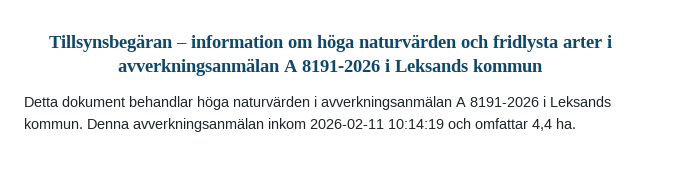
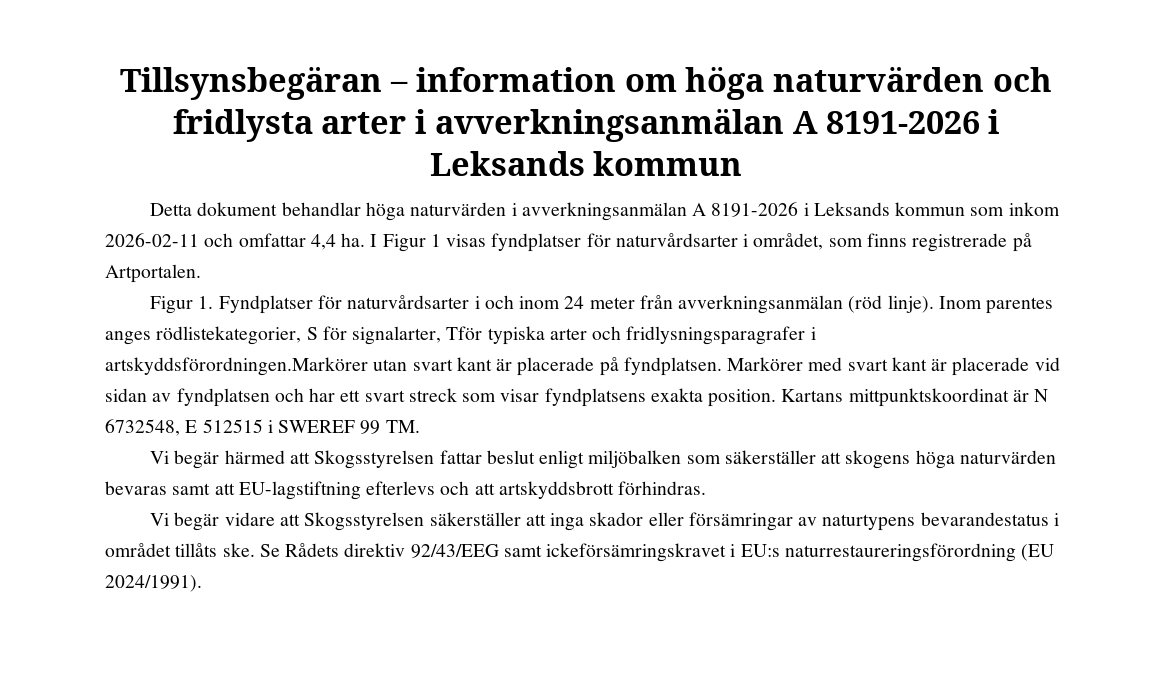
[24,118,264,132] kommun. Denna avverkningsanmälan -> [895,202,1005,216] kommun som
[388,119,444,129] 10:14:19 -> (199, 240) none
(576, 123) none -> [370,233,1032,252] [105,264,201,283] [150,295,1054,314] [105,326,816,345] [105,357,1060,376] [105,388,1049,407] [105,419,420,436] [150,450,1056,469] [105,481,707,500] [150,512,1059,531] [105,543,1055,562] [105,575,202,592] I Figur 1 visas fyndplatser för naturvårdsarter i området, som finns registrerade på Artportalen. // Figur 1. Fyndplatser för naturvårdsarter i och inom 24 meter från avverkningsanmälan (röd linje). Inom parentes anges rödlistekategorier, S för signalarter, Tför typiska arter och fridlysningsparagrafer i artskyddsförordningen.Markörer utan svart kant är placerade på fyndplatsen. Markörer med svart kant är placerade vid sidan av fyndplatsen och har ett svart streck som visar fyndplatsens exakta position. Kartans mittpunktskoordinat är N 6732548, E 512515 i SWEREF 99 TM. // Vi begär härmed att Skogsstyrelsen fattar beslut enligt miljöbalken som säkerställer att skogens höga naturvärden bevaras samt att EU-lagstiftning efterlevs och att artskyddsbrott förhindras. // Vi begär vidare att Skogsstyrelsen säkerställer att inga skador eller försämringar av naturtypens bevarandestatus i området tillåts ske. Se Rådets direktiv 92/43/EEG samt ickeförsämringskravet i EU:s naturrestaureringsförordning (EU 2024/1991).

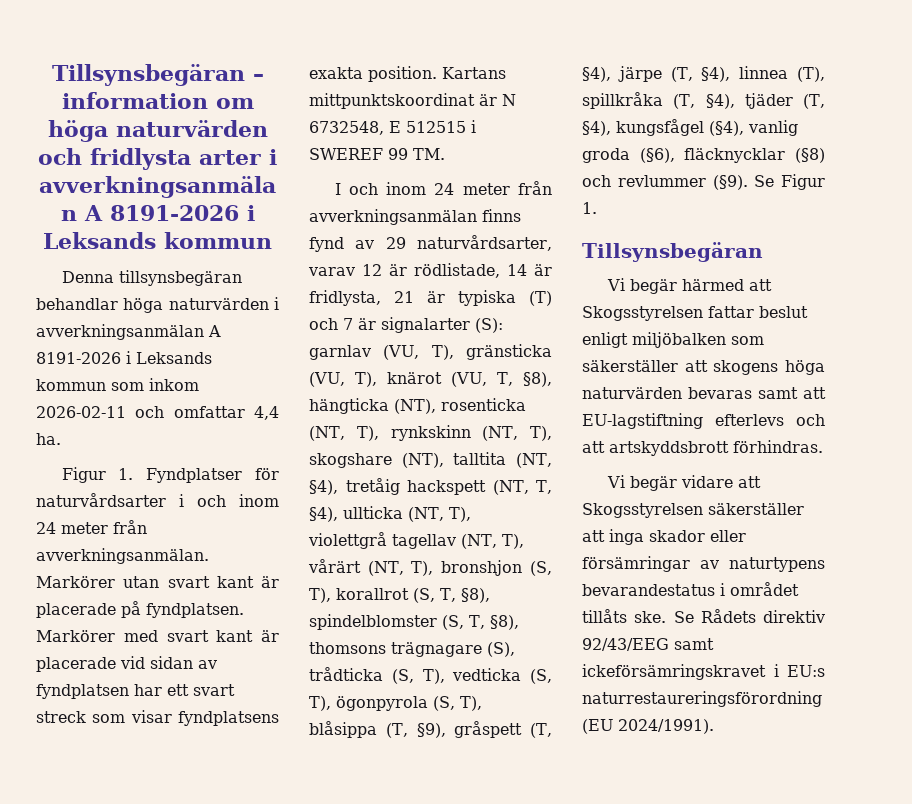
[150,202,278,216] Detta dokument -> [61,270,242,286] Denna tillsynsbegäran
[370,233,1032,252] [105,264,201,283] I Figur 1 visas fyndplatser för naturvårdsarter i området, som finns registrerade på Artportalen. -> (61, 439) none
[678,295,1054,314] [105,326,816,345] [105,357,368,376] avverkningsanmälan (röd linje). Inom parentes anges rödlistekategorier, S för signalarter, Tför typiska arter och fridlysningsparagrafer i artskyddsförordningen.Markörer -> [36,548,209,564] [36,576,115,588] avverkningsanmälan. Markörer
[274,388,304,402] och -> (129, 691) none
(420, 426) none -> [334,181,552,195] [309,209,521,225] [309,235,553,252] [308,263,552,278] [309,290,552,306] [309,317,503,333] [309,344,552,360] [309,372,552,387] [309,398,526,414] [309,425,552,441] [309,452,553,468] [309,478,553,495] [309,506,471,522] [308,532,524,549] [308,559,552,576] [309,588,490,603] [309,614,519,630] [309,642,515,657] [309,667,552,684] [309,696,482,711] [309,721,553,738] [582,66,825,82] [582,92,826,109] [582,119,798,136] [582,148,825,163] [582,174,825,190] [582,202,597,214] [582,242,763,262] // I och inom 24 meter från avverkningsanmälan finns fynd av 29 naturvårdsarter, varav 12 är rödlistade, 14 är fridlysta, 21 är typiska (T) och 7 är signalarter (S): garnlav (VU, T), gränsticka (VU, T), knärot (VU, T, §8), hängticka (NT), rosenticka (NT, T), rynkskinn (NT, T), skogshare (NT), talltita (NT, §4), tretåig hackspett (NT, T, §4), ullticka (NT, T), violettgrå tagellav (NT, T), vårärt (NT, T), bronshjon (S, T), korallrot (S, T, §8), spindelblomster (S, T, §8), thomsons trägnagare (S), trådticka (S, T), vedticka (S, T), ögonpyrola (S, T), blåsippa (T, §9), gråspett (T, §4), järpe (T, §4), linnea (T), spillkråka (T, §4), tjäder (T, §4), kungsfågel (§4), vanlig groda (§6), fläcknycklar (§8) och revlummer (§9). Se Figur 1. // Tillsynsbegäran

